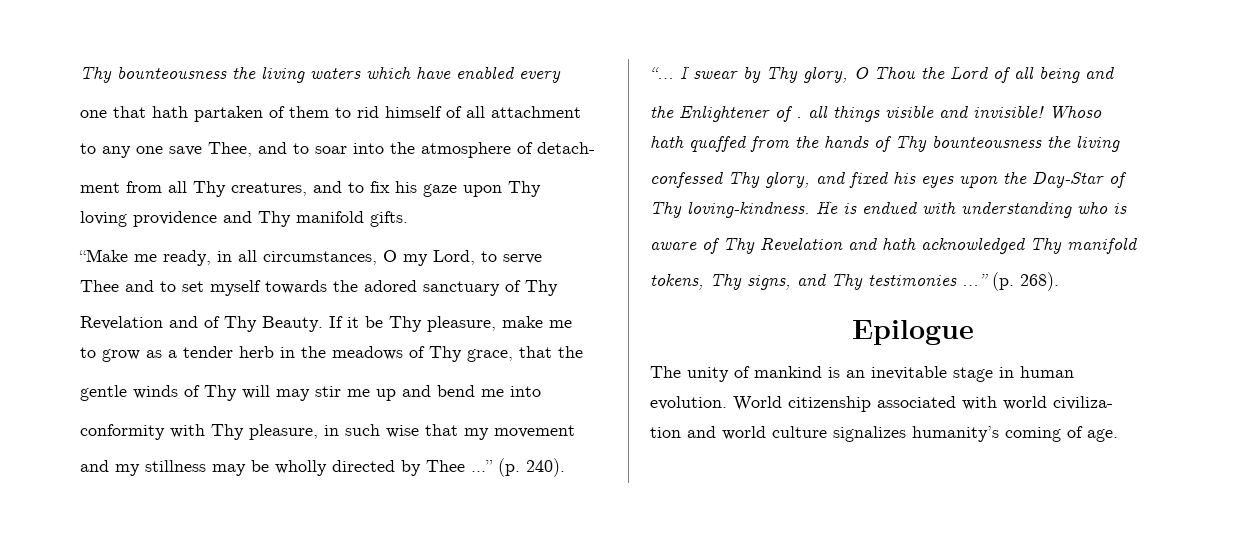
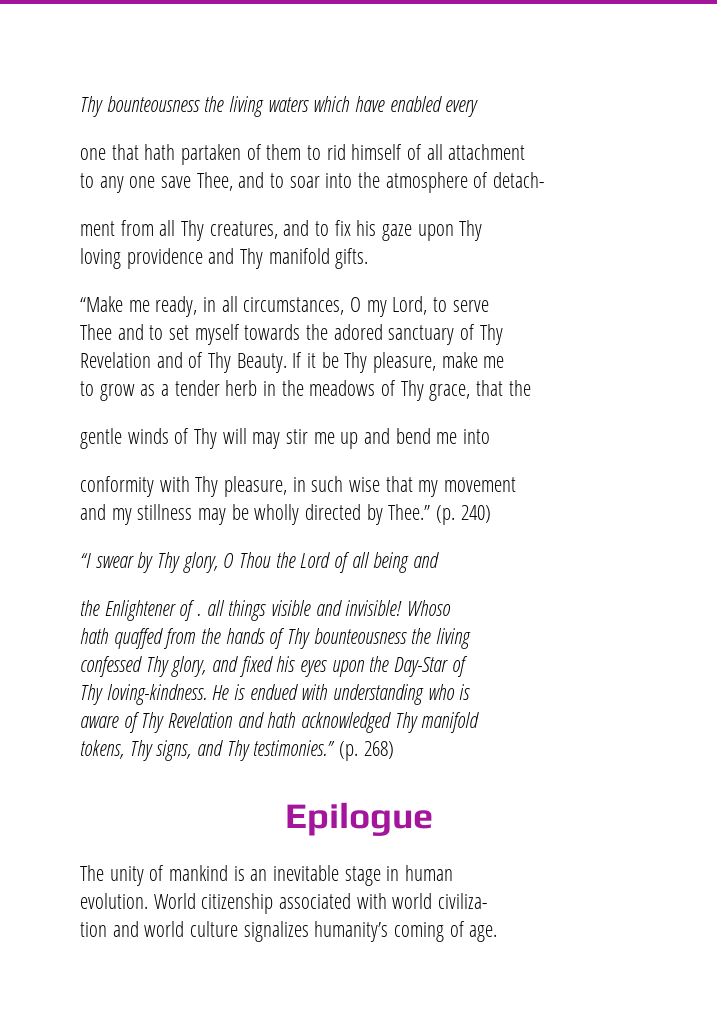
[426,458,565,477] [650,66,690,79] Thee …” (p. 240). // “… I -> [388,504,491,525] [80,553,91,568] Thee.” (p. 240) // “I
[868,272,1059,291] testimonies …” (p. 268). -> [253,740,394,761] testimonies.” (p. 268)

